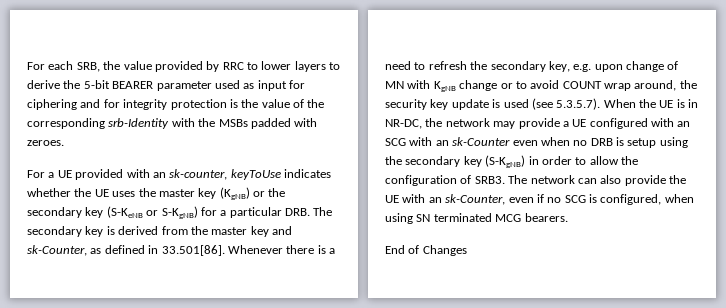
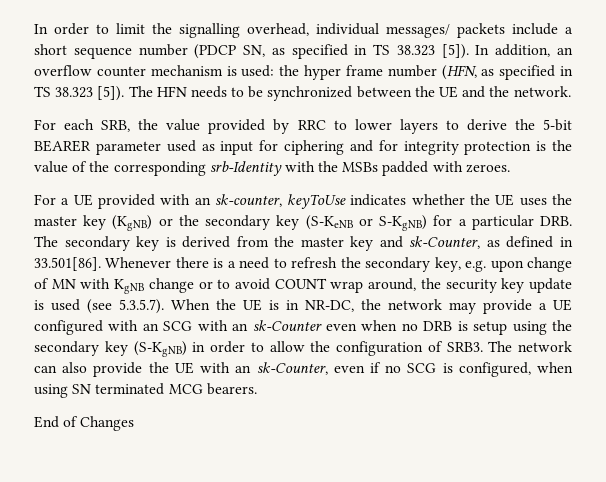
(27, 66) none -> [34,23,573,38] [34,44,573,59] [34,65,573,80] [34,86,571,101] In order to limit the signalling overhead, individual messages/ packets include a short sequence number (PDCP SN, as specified in TS 38.323 [5]). In addition, an overflow counter mechanism is used: the hyper frame number (HFN, as specified in TS 38.323 [5]). The HFN needs to be synchronized between the UE and the network. //

